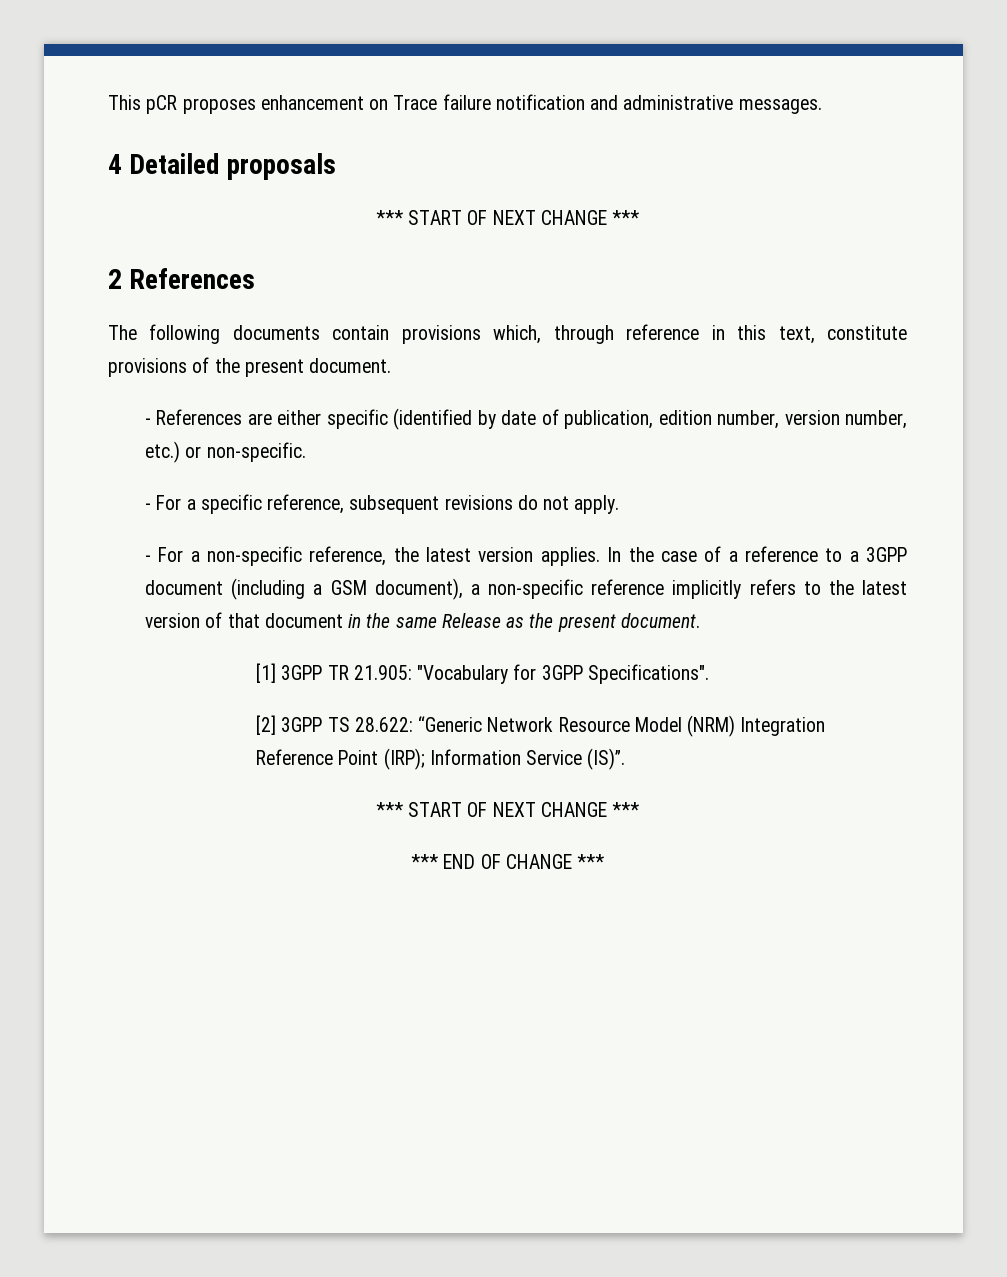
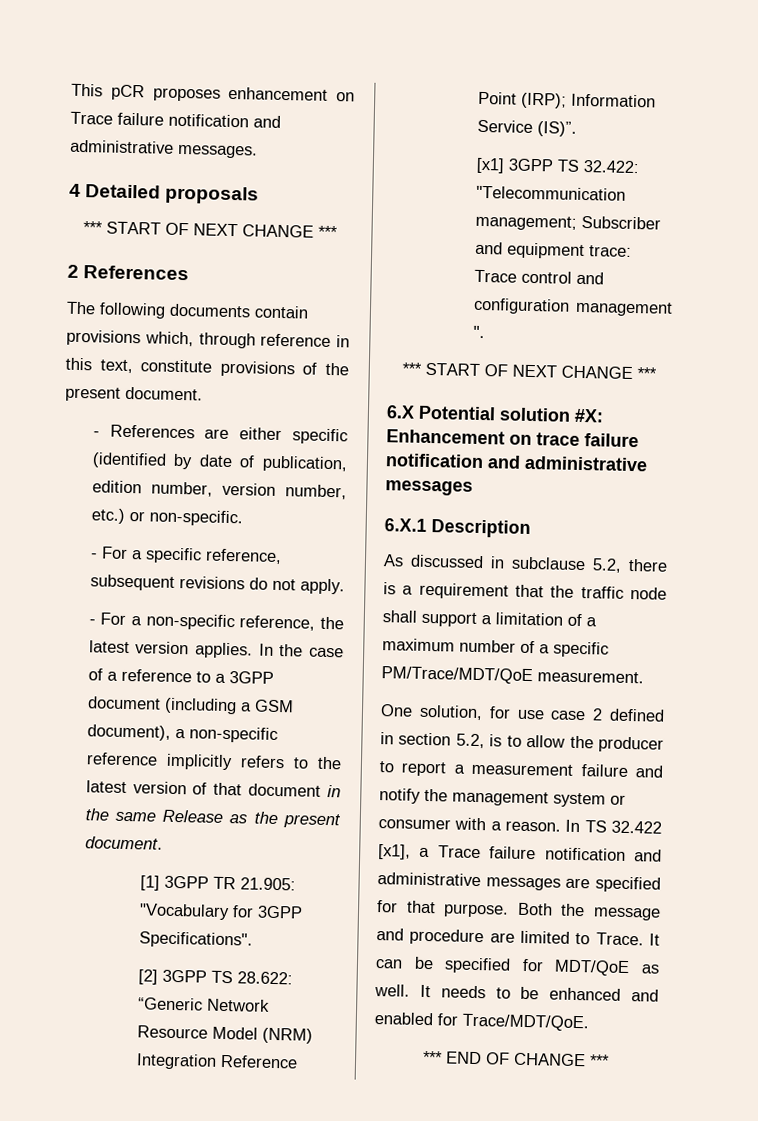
[375,802,640,817] // *** START OF NEXT CHANGE *** -> [475,157,639,174] [475,185,626,201] [474,214,661,231] [474,241,632,260] [473,269,604,285] [472,297,673,317] [472,325,485,339] [402,362,657,380] [386,405,604,423] [386,429,639,448] [385,453,648,472] [385,480,473,496] [384,518,531,539] [383,554,668,573] [383,582,667,600] [382,610,597,627] [382,638,609,658] [381,666,644,685] [380,704,665,722] [380,732,664,753] [379,761,663,778] [379,788,626,808] [378,817,662,834] [378,844,662,862] [377,872,661,893] [377,900,661,921] [376,928,660,946] [375,956,660,977] [374,983,659,1002] [374,1012,589,1032] // [x1] 3GPP TS 32.422: "Telecommunication management; Subscriber and equipment trace: Trace control and configuration management ". // *** START OF NEXT CHANGE *** // 6.X Potential solution #X: Enhancement on trace failure notification and administrative messages // 6.X.1 Description // As discussed in subclause 5.2, there is a requirement that the traffic node shall support a limitation of a maximum number of a specific PM/Trace/MDT/QoE measurement. // One solution, for use case 2 defined in section 5.2, is to allow the producer to report a measurement failure and notify the management system or consumer with a reason. In TS 32.422 [x1], a Trace failure notification and administrative messages are specified for that purpose. Both the message and procedure are limited to Trace. It can be specified for MDT/QoE as well. It needs to be enhanced and enabled for Trace/MDT/QoE.

